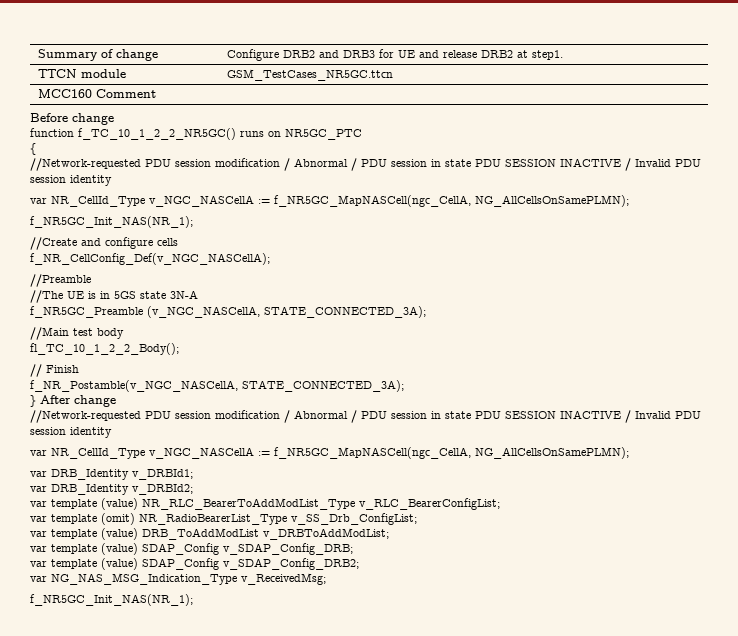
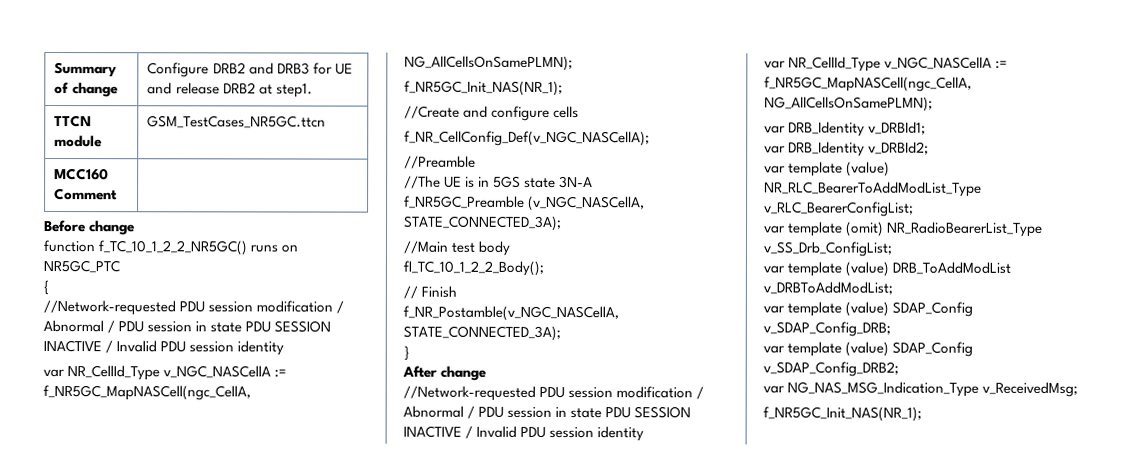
(36, 401) none -> (410, 353) //

